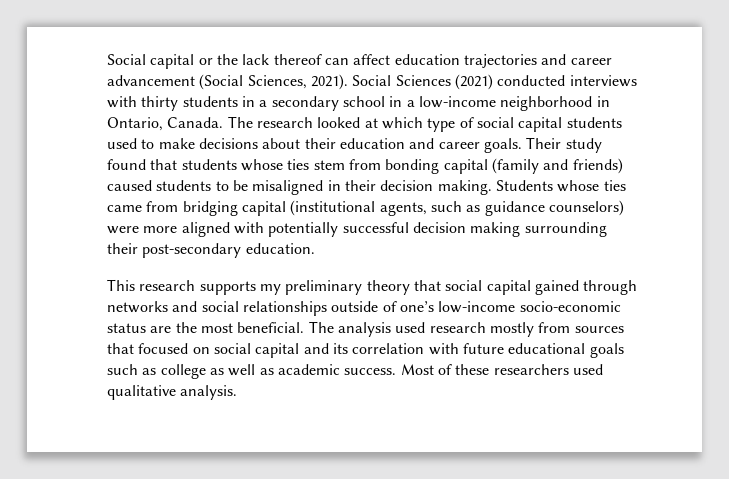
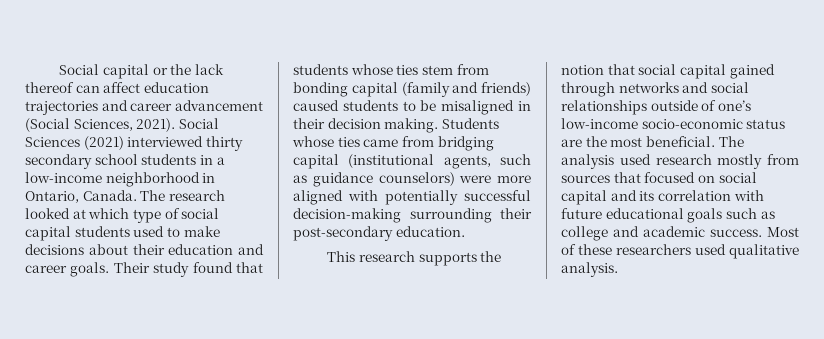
[497,75,637,87] [107,96,268,111] conducted interviews with thirty students in a -> [127,136,243,151] interviewed thirty
(385, 101) none -> [141,154,197,165] students
[412,222,521,237] decision making -> [293,208,401,223] decision-making
[259,280,410,295] my preliminary theory -> [480,251,502,262] [561,65,604,75] the notion
[209,364,274,376] as well as -> [613,226,639,237] and

